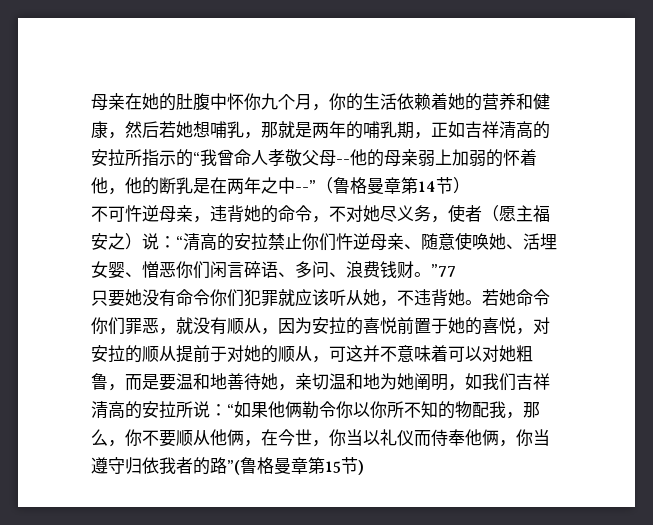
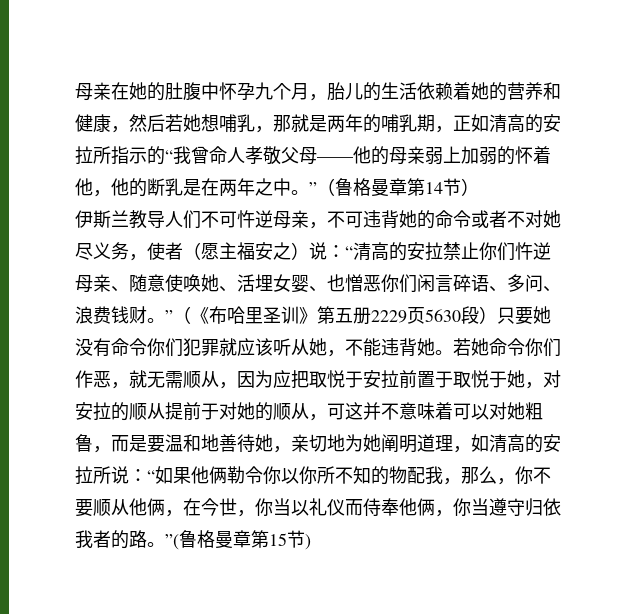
[244,93,261,110] 你 -> [237,83,255,100] 孕
[329,93,346,110] 你 -> [327,82,363,101] 胎儿
[465,121,499,138] 吉祥 -> (489, 123) none
[336,159,350,164] -- -> [317,157,353,162] ——
[295,180,316,192] --” -> [291,182,317,195] 。”
(470, 185) none -> [75,210,201,229] 伊斯兰教导人们
(210, 219) none -> [327,211,363,228] 不可
[312,216,329,223] ， -> [471,210,507,228] 或者
(142, 274) none -> [327,274,345,292] 也
[431,264,456,277] ”77 // -> [165,306,497,324] ”（《布哈里圣训》第五册2229页5630段）
(414, 298) none -> [363,338,381,357] 能
[125,317,516,335] 罪恶，就没有顺从，因为安拉的喜悦前置于她的喜悦 -> [75,370,525,389] 作恶，就无需顺从，因为应把取悦于安拉前置于取悦于她
[329,373,363,390] 温和 -> (327, 443) none
[448,373,550,391] ，如我们吉祥 -> [417,434,489,453] 道理，如
(227, 465) none -> [147,542,165,547] 。

